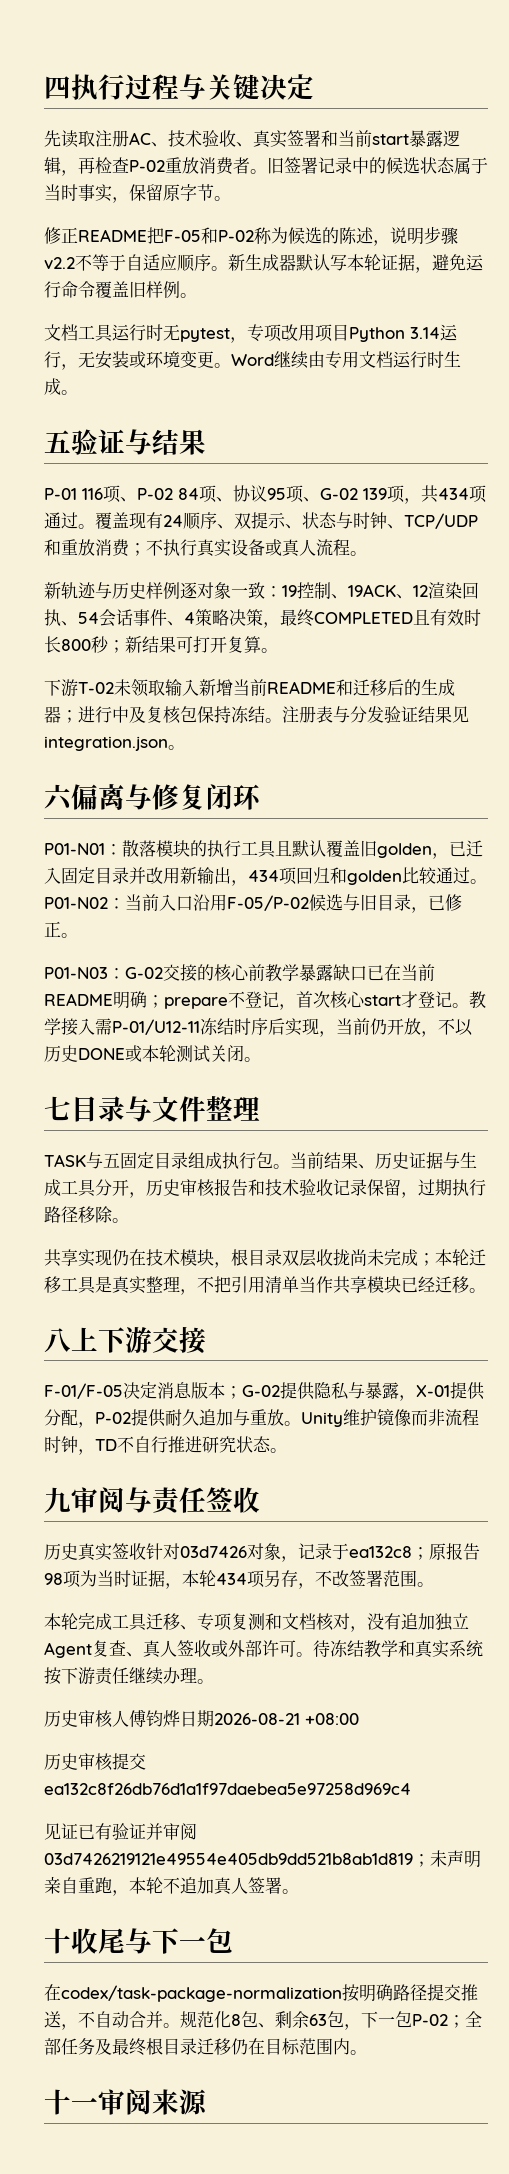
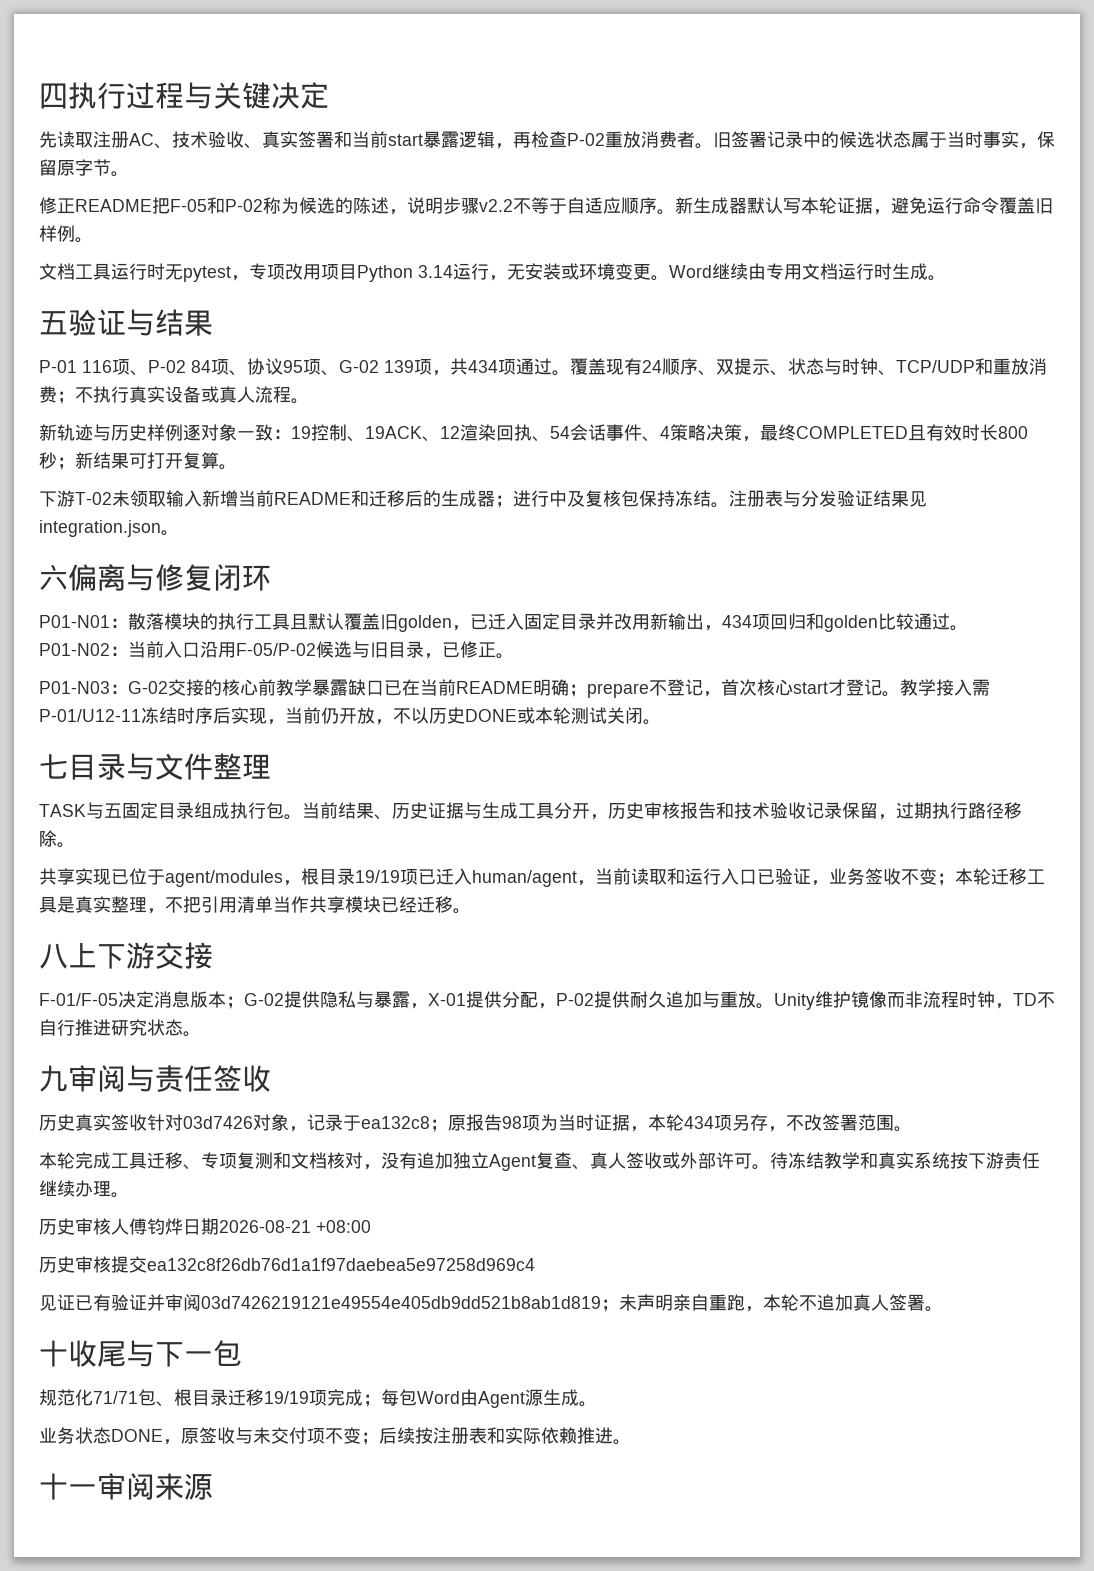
[112,1249,418,1268] 仍在技术模块，根目录双层收拢尚未完成 -> [111,868,937,887] 已位于agent/modules，根目录19/19项已迁入human/agent，当前读取和运行入口已验证，业务签收不变
[44,1984,478,2002] [44,2011,482,2030] [44,2038,350,2056] 在codex/task-package-normalization按明确路径提交推送，不自动合并。规范化8包、剩余63包，下一包P-02；全部任务及最终根目录迁移仍在目标范围内 -> [39,1389,597,1408] [39,1427,613,1445] 规范化71/71包、根目录迁移19/19项完成；每包Word由Agent源生成。 // 业务状态DONE，原签收与未交付项不变；后续按注册表和实际依赖推进

